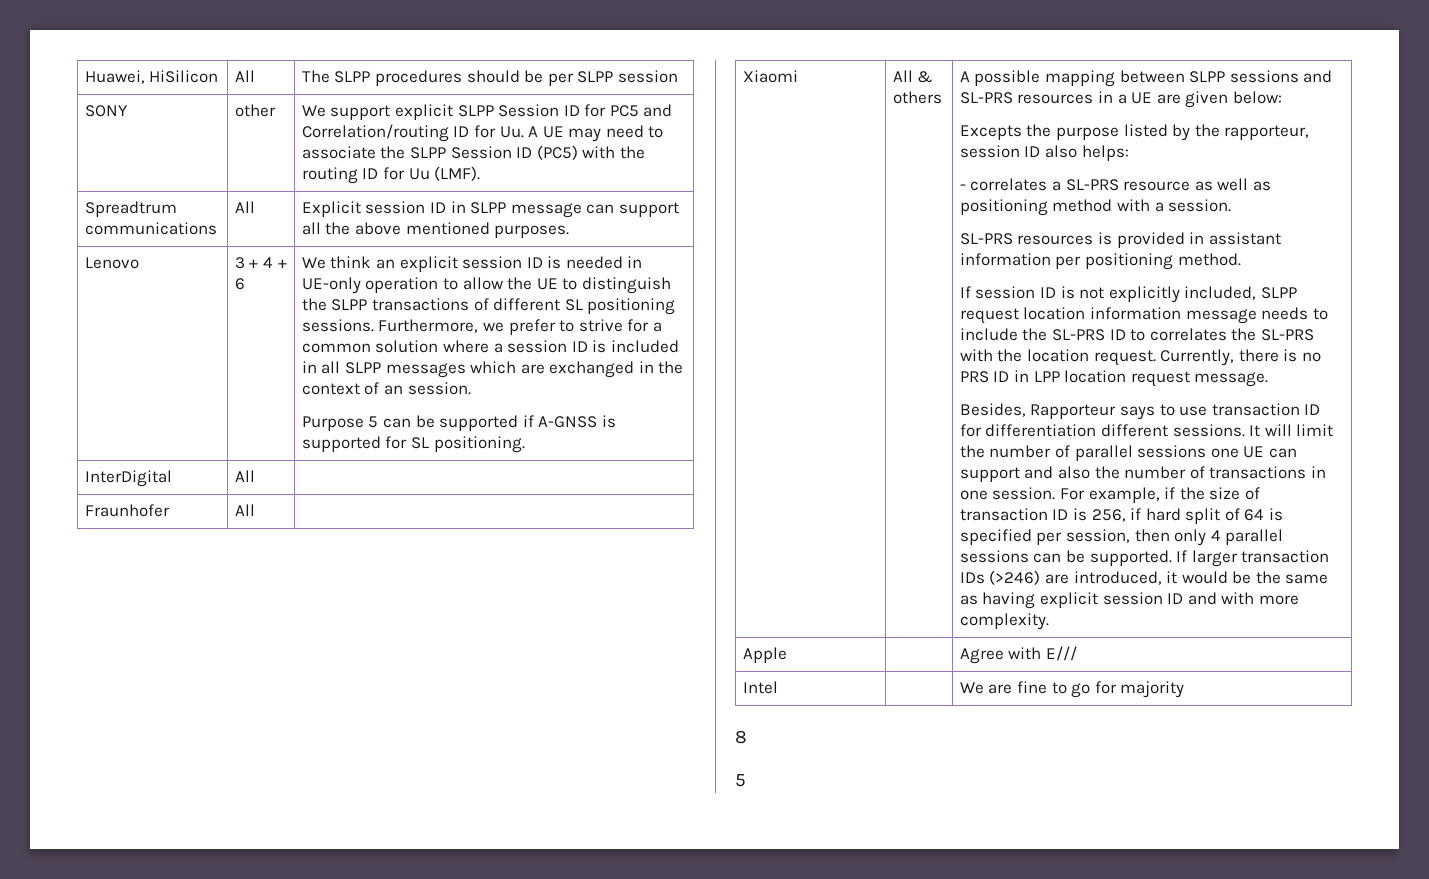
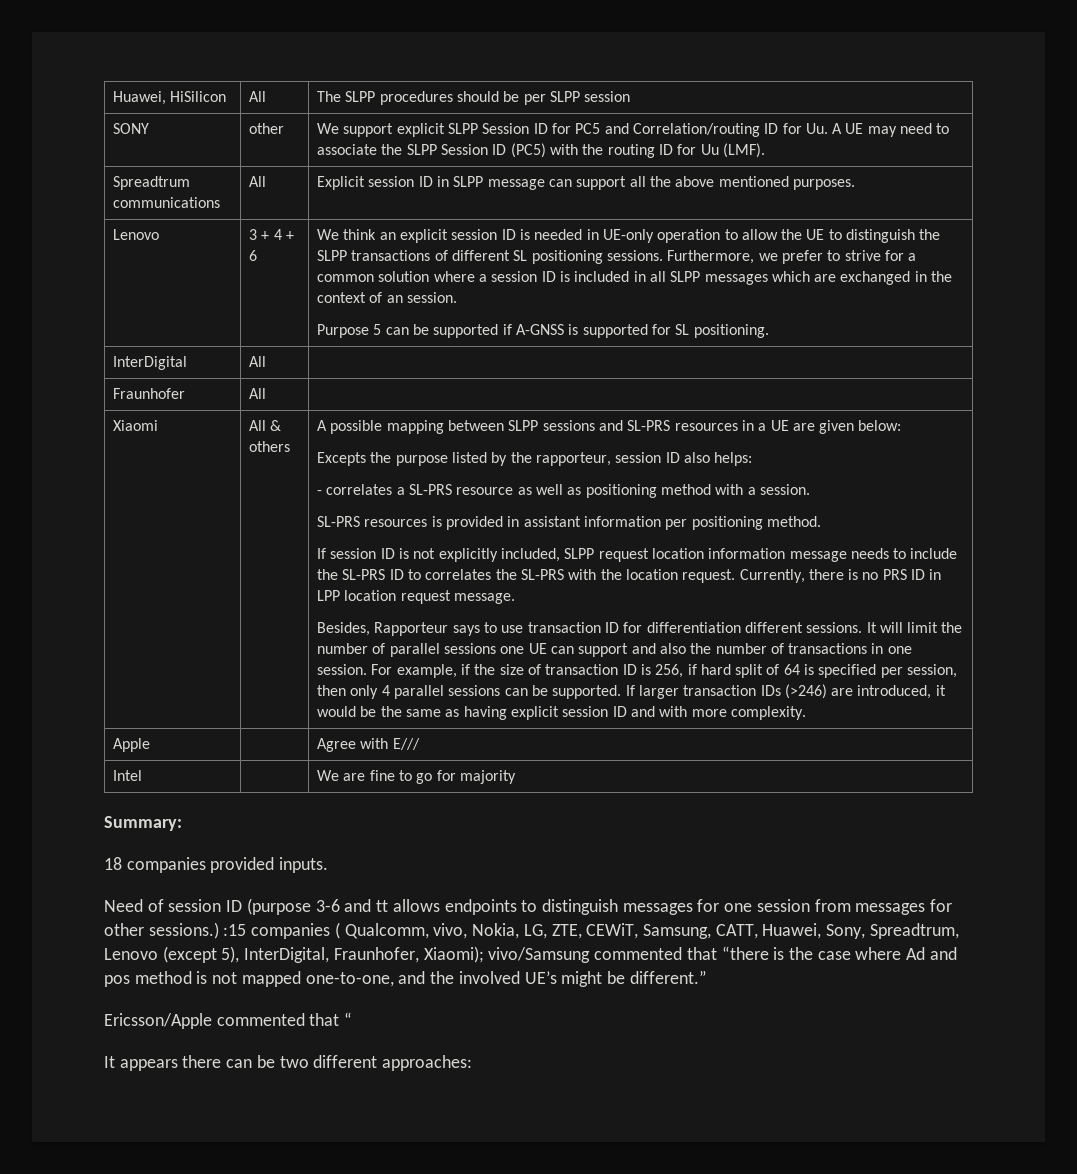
[735,730,747,744] [735,774,746,787] 8 // 5 -> [104,816,182,831] [104,857,329,873] [104,898,953,915] [104,922,959,939] [104,946,957,963] [104,970,707,987] [104,1012,353,1029] [104,1055,473,1071] Summary: // 18 companies provided inputs. // Need of session ID (purpose 3-6 and tt allows endpoints to distinguish messages for one session from messages for other sessions.) :15 companies ( Qualcomm, vivo, Nokia, LG, ZTE, CEWiT, Samsung, CATT, Huawei, Sony, Spreadtrum, Lenovo (except 5), InterDigital, Fraunhofer, Xiaomi); vivo/Samsung commented that “there is the case where Ad and pos method is not mapped one-to-one, and the involved UE’s might be different.” // Ericsson/Apple commented that “ // It appears there can be two different approaches:

